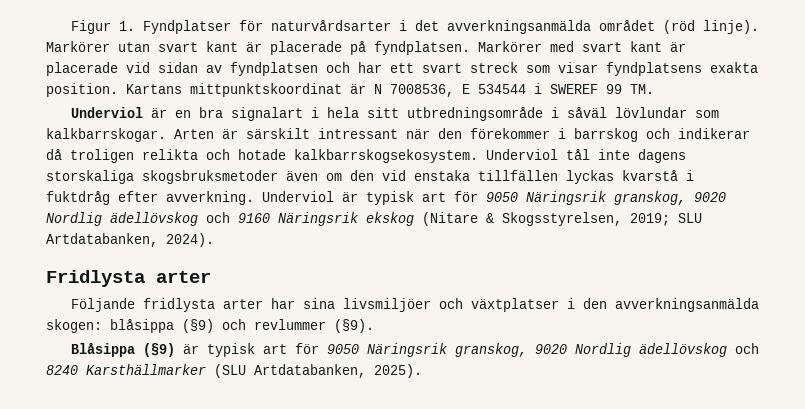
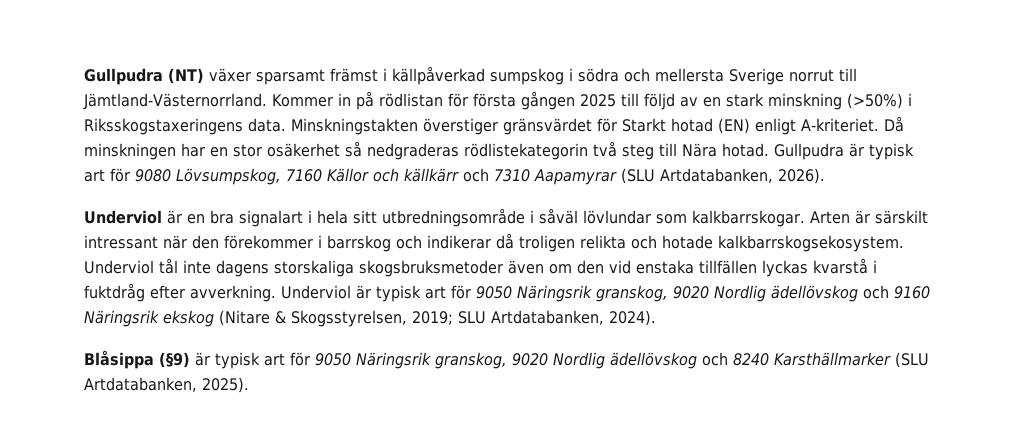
[70,20,759,34] [46,41,686,55] [46,62,758,76] [46,83,654,97] Figur 1. Fyndplatser för naturvårdsarter i det avverkningsanmälda området (röd linje). Markörer utan svart kant är placerade på fyndplatsen. Markörer med svart kant är placerade vid sidan av fyndplatsen och har ett svart streck som visar fyndplatsens exakta position. Kartans mittpunktskoordinat är N 7008536, E 534544 i SWEREF 99 TM. -> [84,66,857,85] [83,91,912,110] [84,116,904,135] [84,141,914,160] [84,168,825,185] Gullpudra (NT) växer sparsamt främst i källpåverkad sumpskog i södra och mellersta Sverige norrut till Jämtland-Västernorrland. Kommer in på rödlistan för första gången 2025 till följd av en stark minskning (>50%) i Riksskogstaxeringens data. Minskningstakten överstiger gränsvärdet för Starkt hotad (EN) enligt A-kriteriet. Då minskningen har en stor osäkerhet så nedgraderas rödlistekategorin två steg till Nära hotad. Gullpudra är typisk art för 9080 Lövsumpskog, 7160 Källor och källkärr och 7310 Aapamyrar (SLU Artdatabanken, 2026).
[46,270,211,287] [70,298,759,312] [46,319,374,333] // Fridlysta arter // Följande fridlysta arter har sina livsmiljöer och växtplatser i den avverkningsanmälda skogen: blåsippa (§9) och revlummer (§9). -> (656, 318) none

